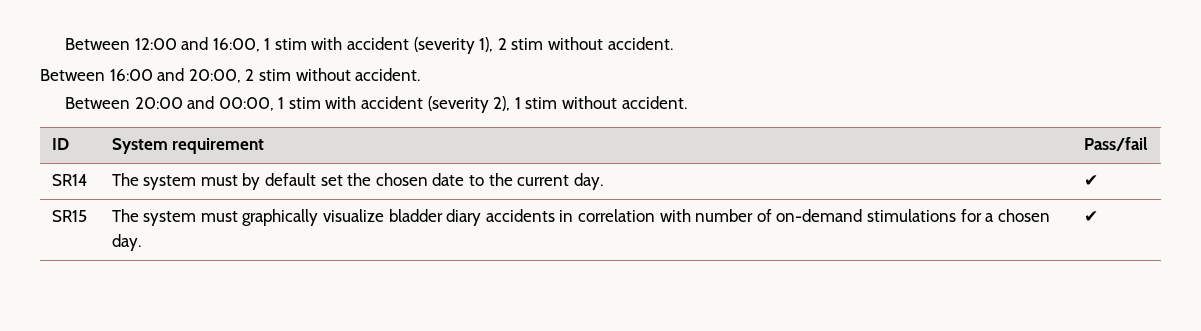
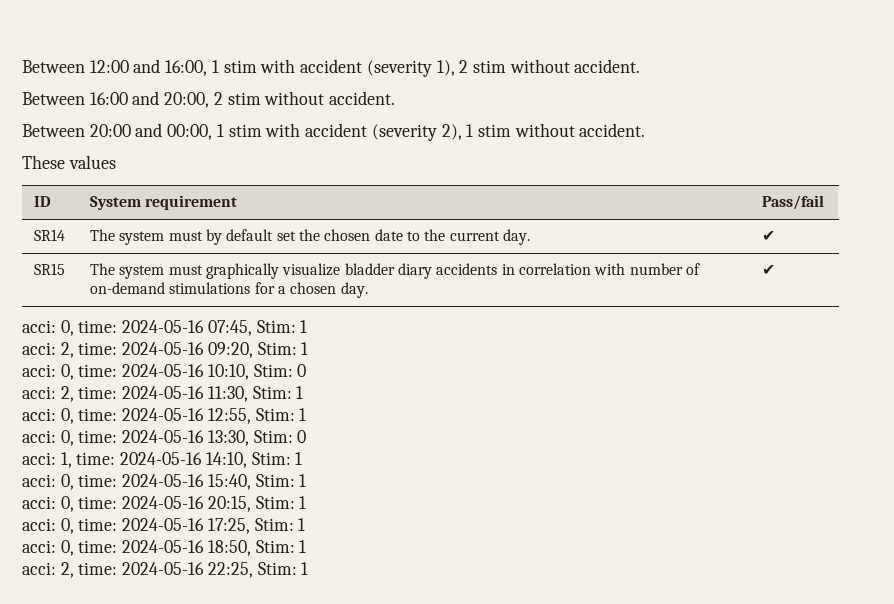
(687, 102) none -> [22,155,116,169] // These values
(1098, 216) none -> [22,320,308,336] [22,342,309,358] [22,364,307,380] [22,386,304,402] [22,408,307,424] [22,430,307,446] [22,452,303,468] [22,474,307,490] [22,496,307,512] [22,518,306,534] [22,540,307,556] [22,562,309,578] // acci: 0, time: 2024-05-16 07:45, Stim: 1 // acci: 2, time: 2024-05-16 09:20, Stim: 1 // acci: 0, time: 2024-05-16 10:10, Stim: 0 // acci: 2, time: 2024-05-16 11:30, Stim: 1 // acci: 0, time: 2024-05-16 12:55, Stim: 1 // acci: 0, time: 2024-05-16 13:30, Stim: 0 // acci: 1, time: 2024-05-16 14:10, Stim: 1 // acci: 0, time: 2024-05-16 15:40, Stim: 1 // acci: 0, time: 2024-05-16 20:15, Stim: 1 // acci: 0, time: 2024-05-16 17:25, Stim: 1 // acci: 0, time: 2024-05-16 18:50, Stim: 1 // acci: 2, time: 2024-05-16 22:25, Stim: 1

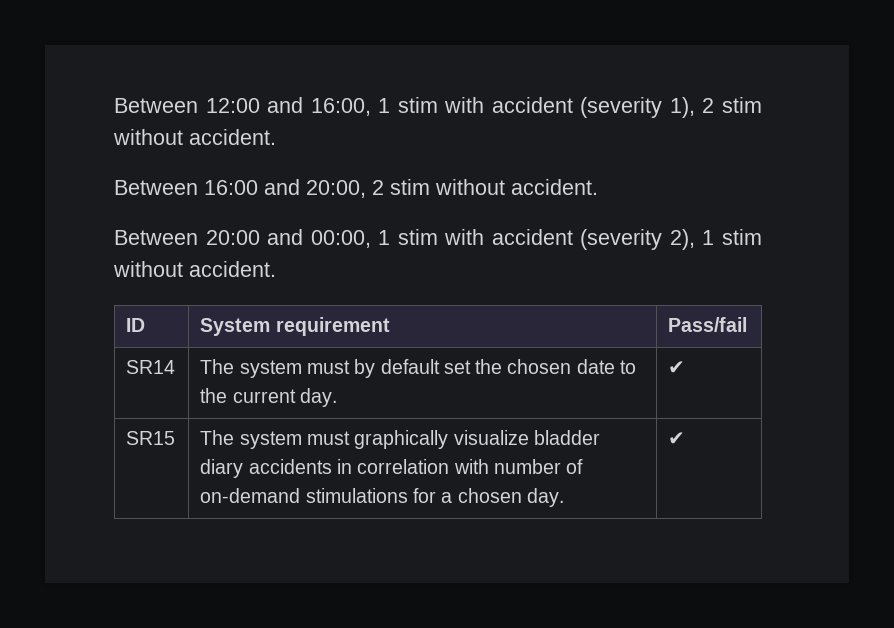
[22,155,116,169] // These values -> (276, 269) none
[22,320,308,336] [22,342,309,358] [22,364,307,380] [22,386,304,402] [22,408,307,424] [22,430,307,446] [22,452,303,468] [22,474,307,490] [22,496,307,512] [22,518,306,534] [22,540,307,556] [22,562,309,578] // acci: 0, time: 2024-05-16 07:45, Stim: 1 // acci: 2, time: 2024-05-16 09:20, Stim: 1 // acci: 0, time: 2024-05-16 10:10, Stim: 0 // acci: 2, time: 2024-05-16 11:30, Stim: 1 // acci: 0, time: 2024-05-16 12:55, Stim: 1 // acci: 0, time: 2024-05-16 13:30, Stim: 0 // acci: 1, time: 2024-05-16 14:10, Stim: 1 // acci: 0, time: 2024-05-16 15:40, Stim: 1 // acci: 0, time: 2024-05-16 20:15, Stim: 1 // acci: 0, time: 2024-05-16 17:25, Stim: 1 // acci: 0, time: 2024-05-16 18:50, Stim: 1 // acci: 2, time: 2024-05-16 22:25, Stim: 1 -> (686, 438) none

